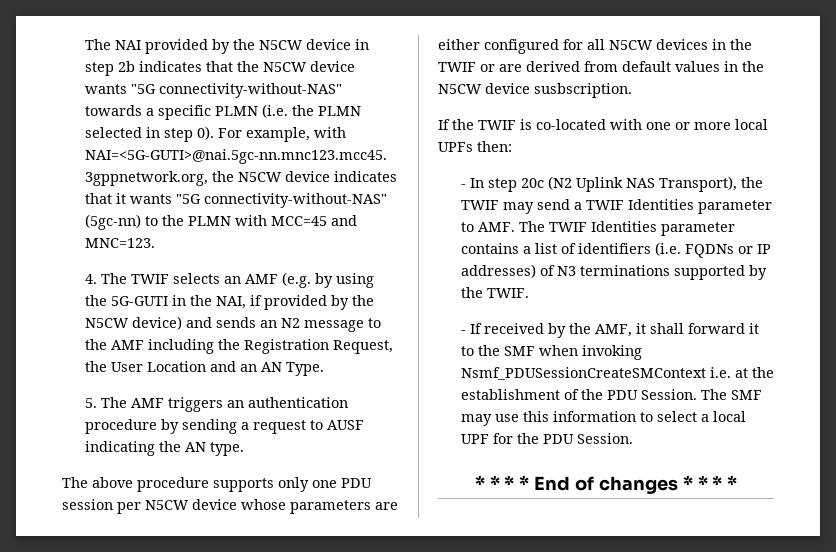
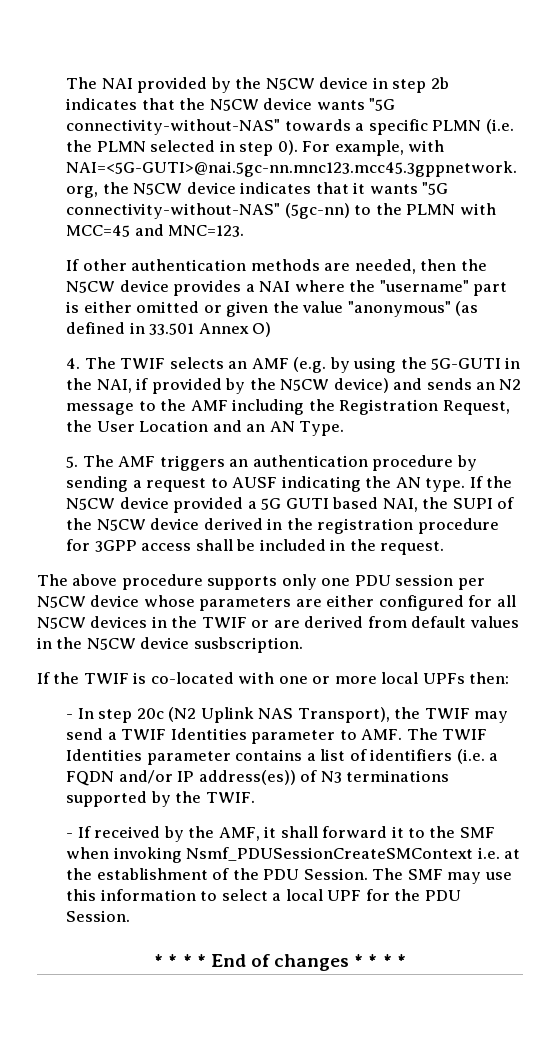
(155, 243) none -> [66,259,487,274] [66,280,508,296] [66,301,479,317] [66,322,272,337] // If other authentication methods are needed, then the N5CW device provides a NAI where the "username" part is either omitted or given the value "anonymous" (as defined in 33.501 Annex O)
(244, 449) none -> [469,476,513,488] [66,497,515,513] [66,518,499,534] [66,539,445,555] If the N5CW device provided a 5G GUTI based NAI, the SUPI of the N5CW device derived in the registration procedure for 3GPP access shall be included in the request.
[684,244,771,258] [460,264,536,278] FQDNs or IP addresses) -> [489,753,499,761] [66,770,296,786] a FQDN and/or IP address(es))

